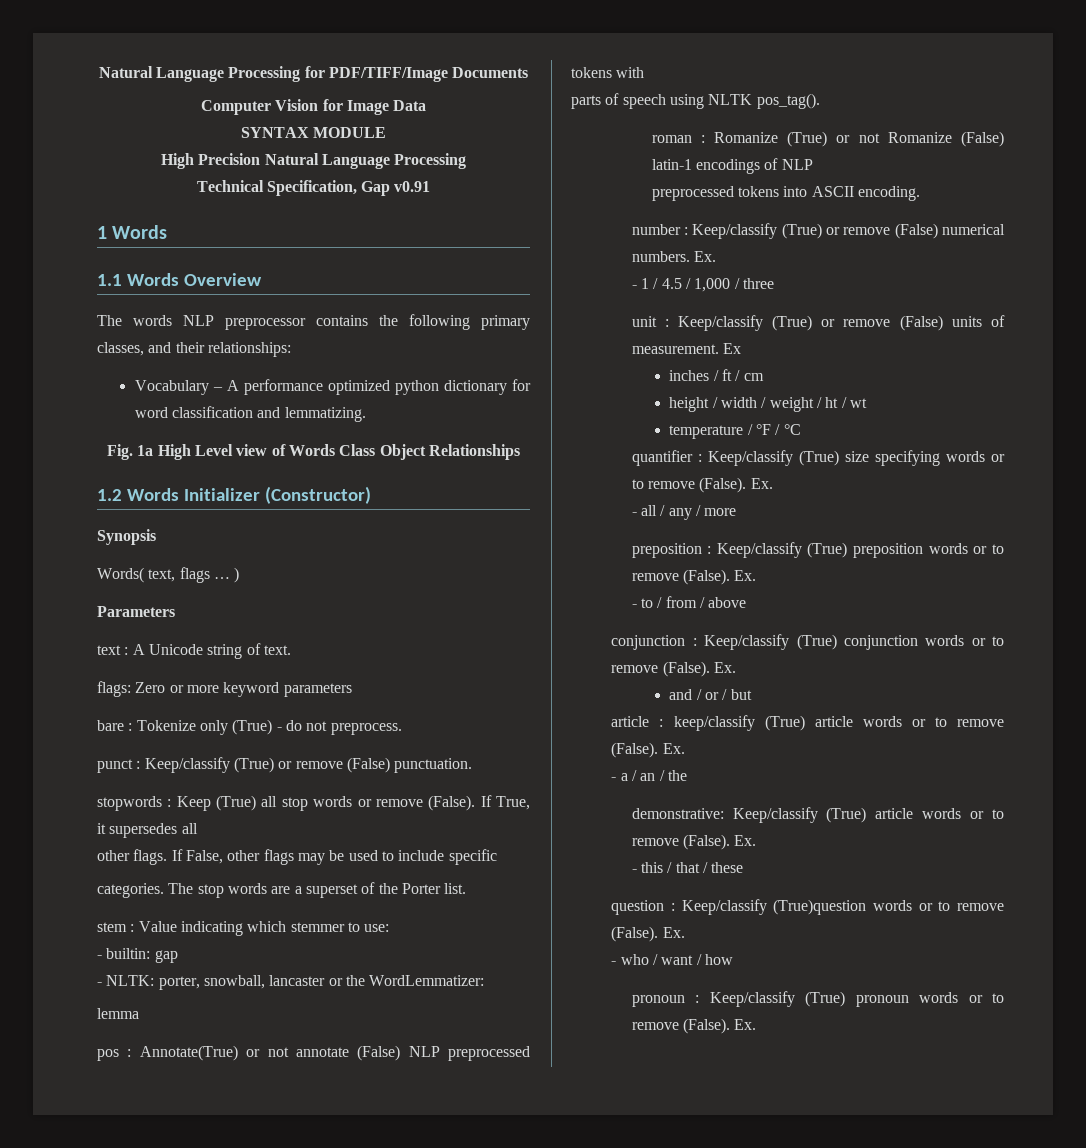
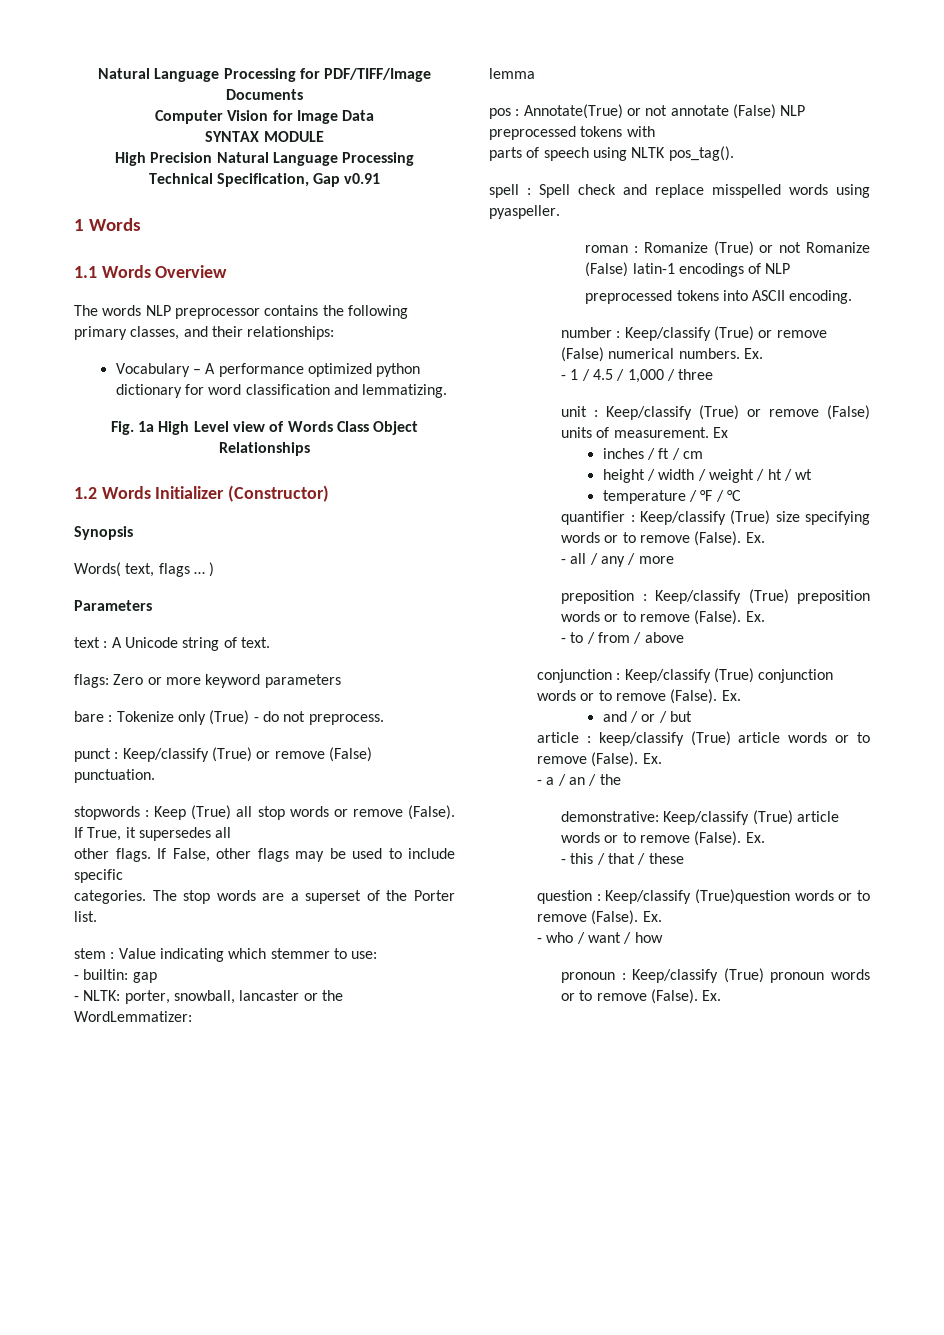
(820, 101) none -> [489,184,870,198] [489,205,560,219] // spell : Spell check and replace misspelled words using pyaspeller.

